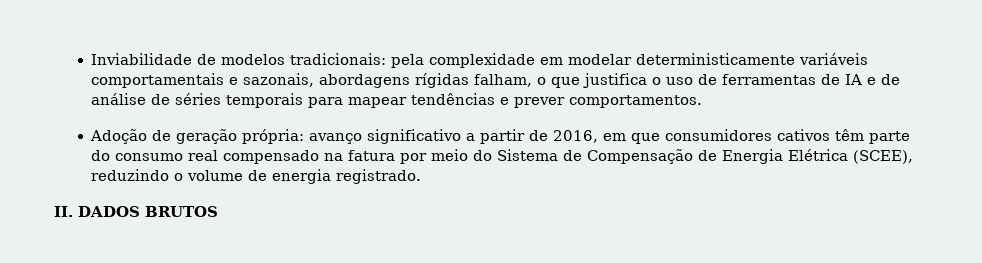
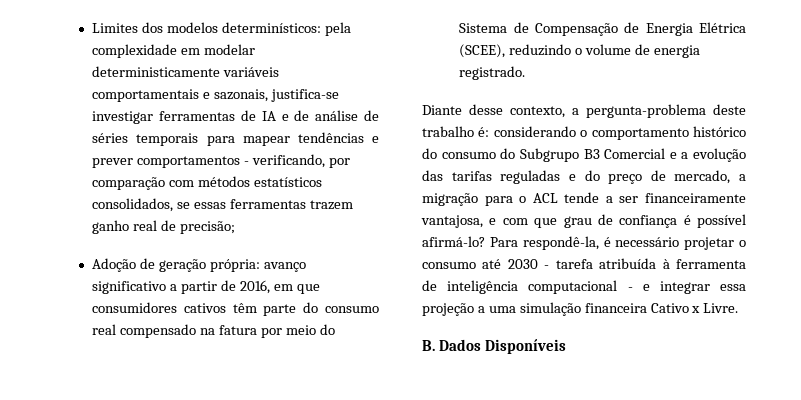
[91,53,387,65] Inviabilidade de modelos tradicionais: -> [92,22,321,33] Limites dos modelos determinísticos:
[319,73,718,88] abordagens rígidas falham, o que justifica o uso de -> [270,89,339,102] [92,111,154,124] justifica-se investigar
[569,95,703,108] comportamentos. -> [137,154,350,168] [92,176,322,190] [92,198,353,212] [92,220,235,234] comportamentos - verificando, por comparação com métodos estatísticos consolidados, se essas ferramentas trazem ganho real de precisão;
[54,206,218,217] II. DADOS BRUTOS -> [422,104,746,118] [422,126,746,140] [422,148,746,162] [422,170,746,184] [422,192,746,206] [421,214,746,228] [422,236,746,250] [422,258,746,269] [422,280,746,294] [422,302,739,316] [422,339,566,354] Diante desse contexto, a pergunta-problema deste trabalho é: considerando o comportamento histórico do consumo do Subgrupo B3 Comercial e a evolução das tarifas reguladas e do preço de mercado, a migração para o ACL tende a ser financeiramente vantajosa, e com que grau de confiança é possível afirmá-lo? Para respondê-la, é necessário projetar o consumo até 2030 - tarefa atribuída à ferramenta de inteligência computacional - e integrar essa projeção a uma simulação financeira Cativo x Livre. // B. Dados Disponíveis

